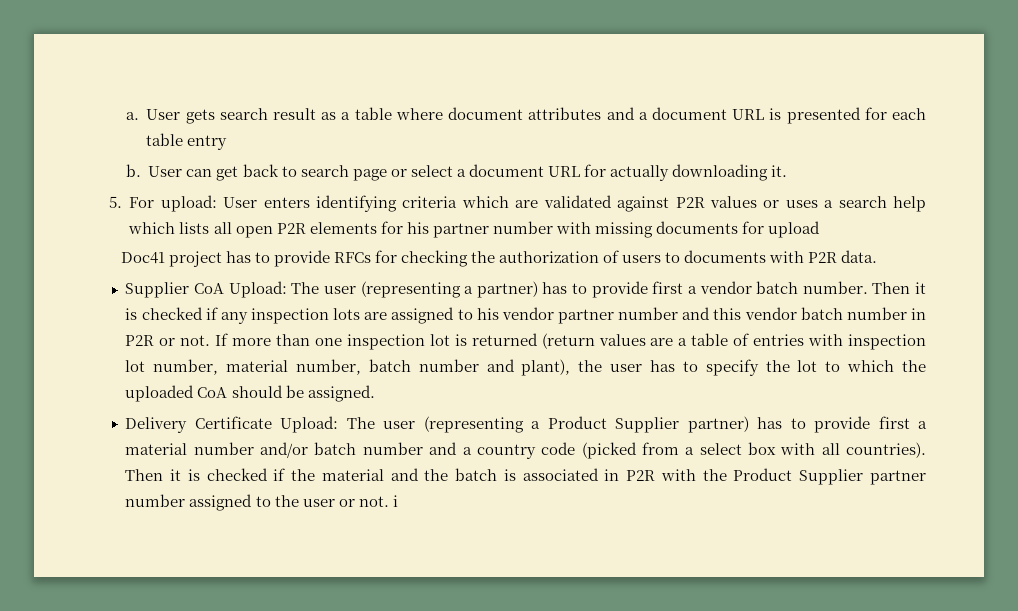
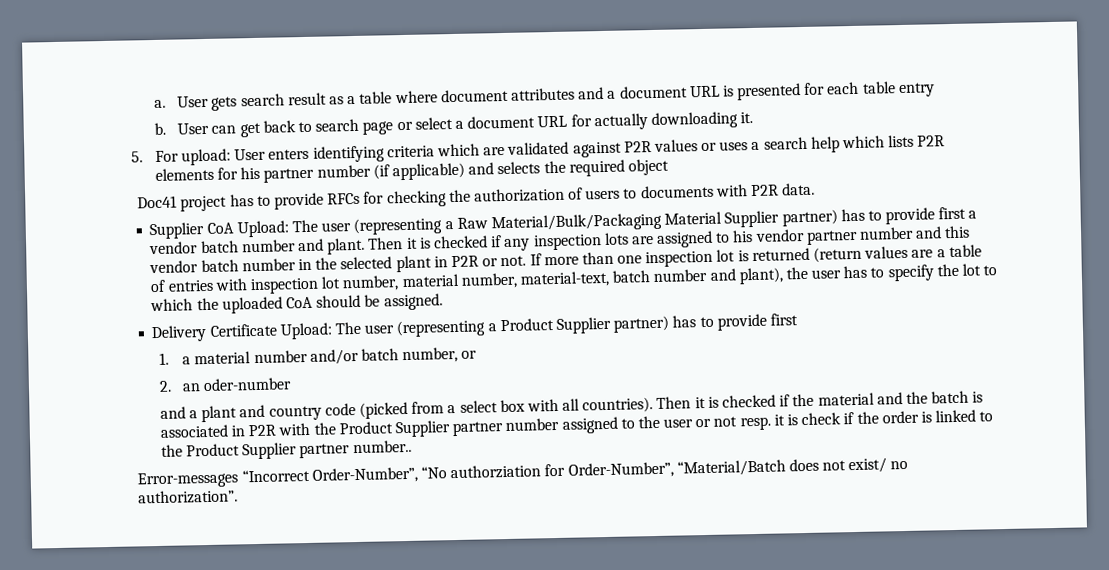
[213,222,273,238] all open -> (915, 141) none
[555,221,821,238] with missing documents for upload -> [372,158,669,181] (if applicable) and selects the required object
(474, 290) none -> [456,210,780,233] Raw Material/Bulk/Packaging Material Supplier
[802,281,868,294] number. -> [241,237,366,255] number and plant.
(926, 314) none -> [315,255,448,273] the selected plant in
(361, 367) none -> [519,270,610,288] material-text,
(910, 422) none -> [158,352,169,365] // 1.
[362,442,472,455] number and a -> [402,346,478,364] [158,377,293,392] [159,404,266,423] number, or // 2. an oder-number // and a plant and
[358,495,398,507] not. i -> [713,409,994,431] [160,439,412,460] [137,457,909,489] [138,489,239,505] not resp. it is check if the order is linked to the Product Supplier partner number.. // Error-messages “Incorrect Order-Number”, “No authorziation for Order-Number”, “Material/Batch does not exist/ no authorization”.

